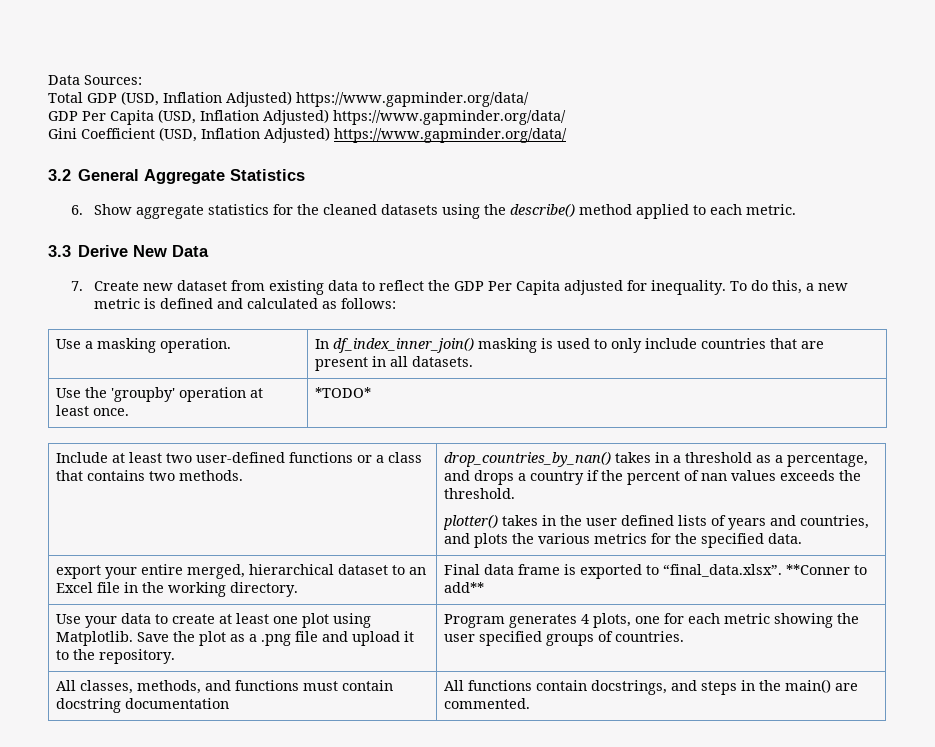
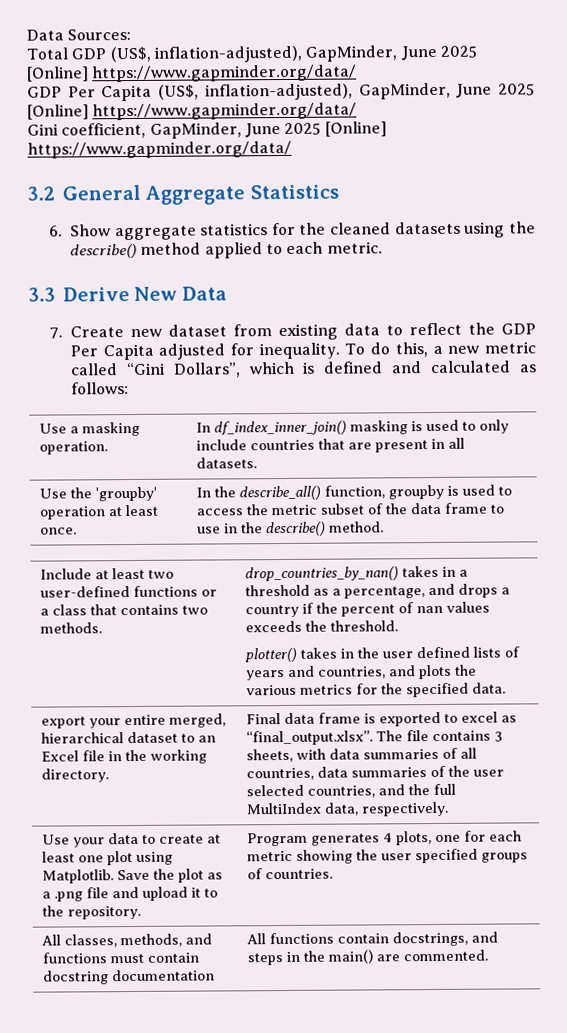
[121,91,529,107] [48,109,566,125] [48,127,330,143] (USD, Inflation Adjusted) https://www.gapminder.org/data/ // GDP Per Capita (USD, Inflation Adjusted) https://www.gapminder.org/data/ // Gini Coefficient (USD, Inflation Adjusted) -> [109,45,477,63] [27,64,358,83] [27,82,535,102] [27,102,358,121] [27,121,387,139] (US$, inflation-adjusted), GapMinder, June 2025 [Online] https://www.gapminder.org/data/ // GDP Per Capita (US$, inflation-adjusted), GapMinder, June 2025 [Online] https://www.gapminder.org/data/ // Gini coefficient, GapMinder, June 2025 [Online]
(140, 303) none -> [69,361,295,378] called “Gini Dollars”, which
[315,387,372,398] *TODO* -> [196,484,513,501] [196,502,505,516] [197,521,385,537] In the describe_all() function, groupby is used to access the metric subset of the data frame to use in the describe() method.
[663,564,868,577] [444,582,485,593] “final_data.xlsx”. **Conner to add** -> [461,711,518,723] [246,730,504,746] [246,747,478,763] [246,765,505,781] [246,783,457,798] [246,801,449,817] excel as “final_output.xlsx”. The file contains 3 sheets, with data summaries of all countries, data summaries of the user selected countries, and the full MultiIndex data, respectively.

